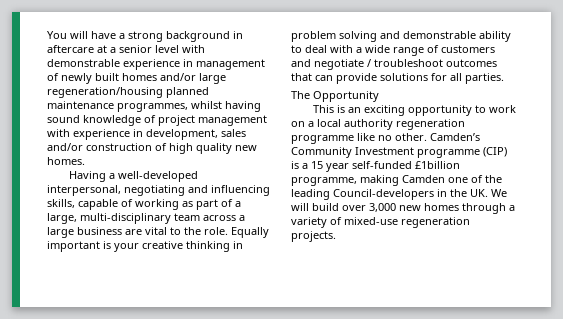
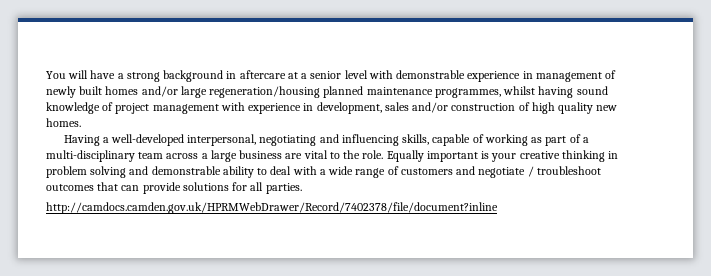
[47,213,77,224] large, -> (589, 140) none
[291,91,379,102] [312,105,516,116] [291,119,465,130] [291,133,480,144] [291,147,507,158] [291,161,460,172] [291,175,502,186] [291,189,507,200] [291,203,515,214] [291,217,470,228] [291,231,336,242] The Opportunity // This is an exciting opportunity to work on a local authority regeneration programme like no other. Camden’s Community Investment programme (CIP) is a 15 year self-funded £1billion programme, making Camden one of the leading Council-developers in the UK. We will build over 3,000 new homes through a variety of mixed-use regeneration projects. -> [46,202,498,214] http://camdocs.camden.gov.uk/HPRMWebDrawer/Record/7402378/file/document?inline

